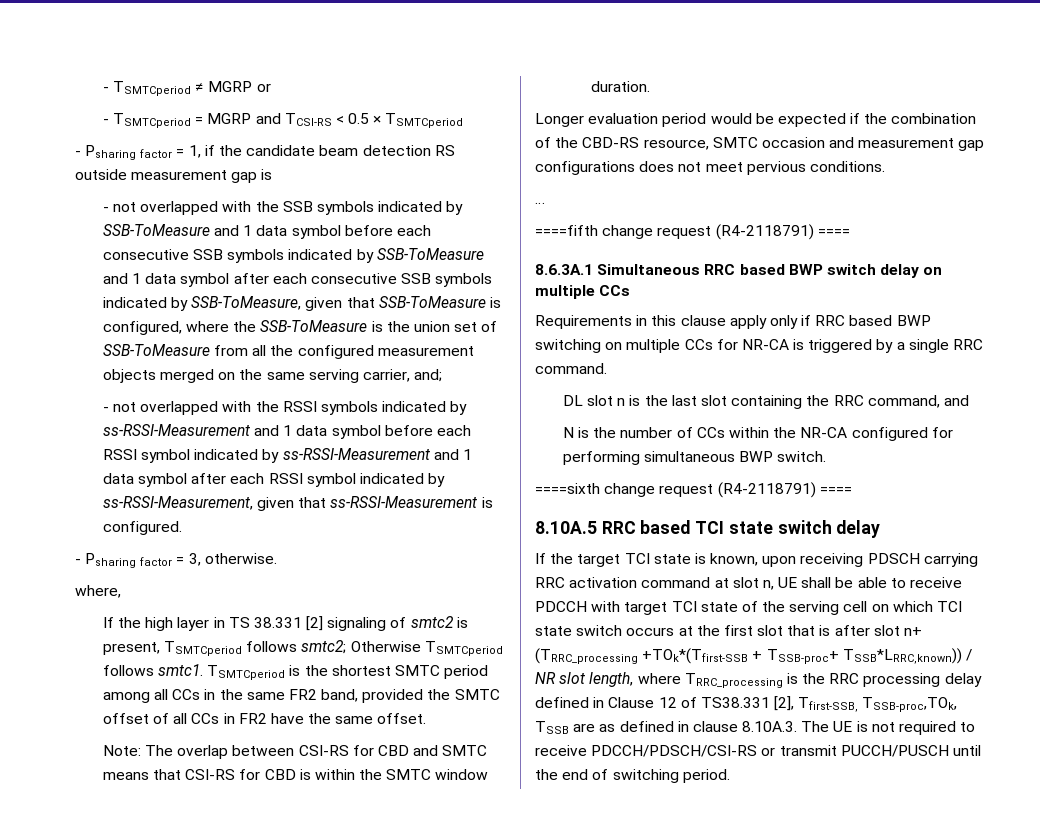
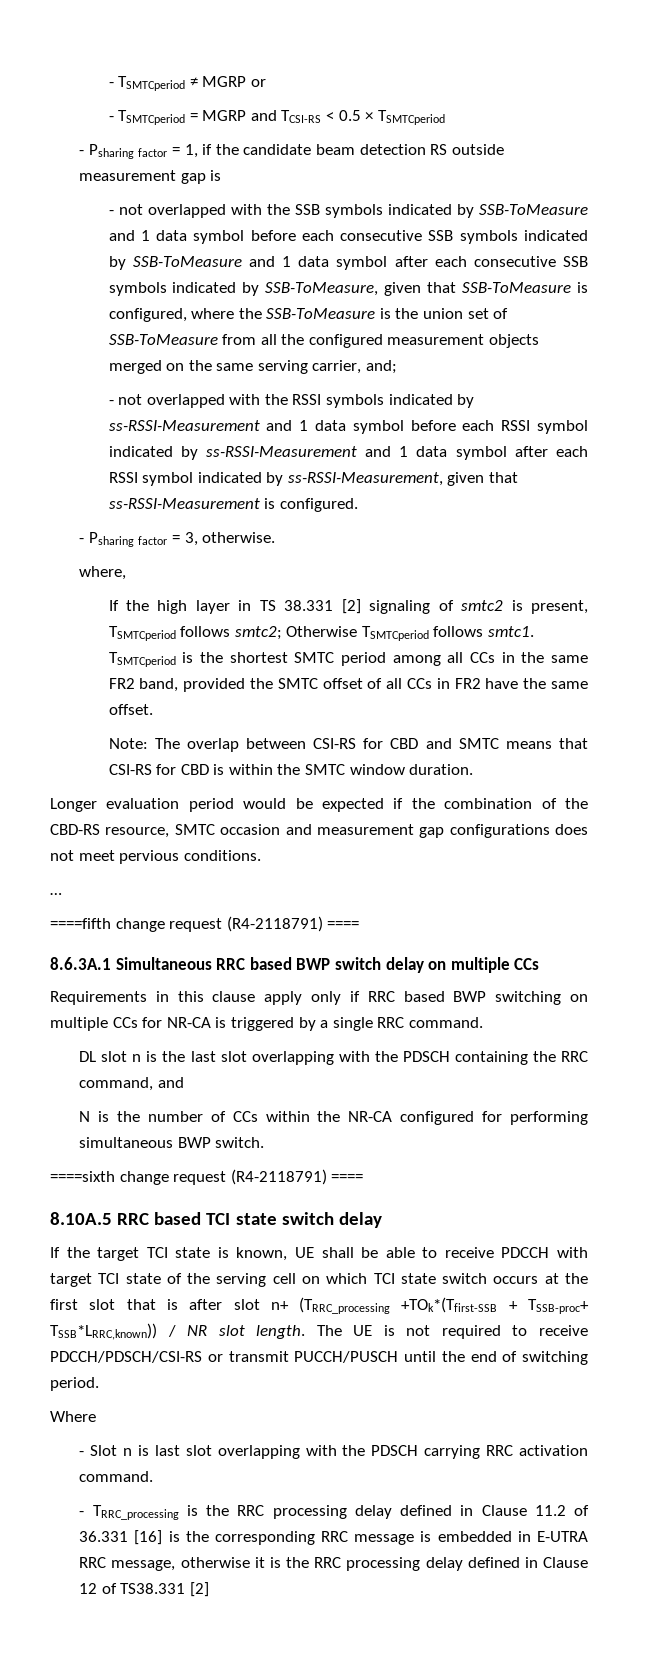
(728, 400) none -> [251,1051,450,1065] overlapping with the PDSCH
[762,553,978,567] [535,577,774,590] upon receiving PDSCH carrying RRC activation command at slot n, -> (288, 1254) none
[589,672,982,688] [535,696,958,712] [535,721,798,734] length, where TRRC_processing is the RRC processing delay defined in Clause 12 of TS38.331 [2], Tfirst-SSB, TSSB-proc,TOk, TSSB are as defined in clause 8.10A.3. -> [256,1325,306,1339] length.
(730, 776) none -> [50,1411,96,1422] [79,1445,588,1459] [79,1471,154,1482] [79,1505,589,1520] [79,1530,588,1545] [79,1557,588,1571] [79,1582,210,1597] // Where // - Slot n is last slot overlapping with the PDSCH carrying RRC activation command. // - TRRC_processing is the RRC processing delay defined in Clause 11.2 of 36.331 [16] is the corresponding RRC message is embedded in E-UTRA RRC message, otherwise it is the RRC processing delay defined in Clause 12 of TS38.331 [2]

